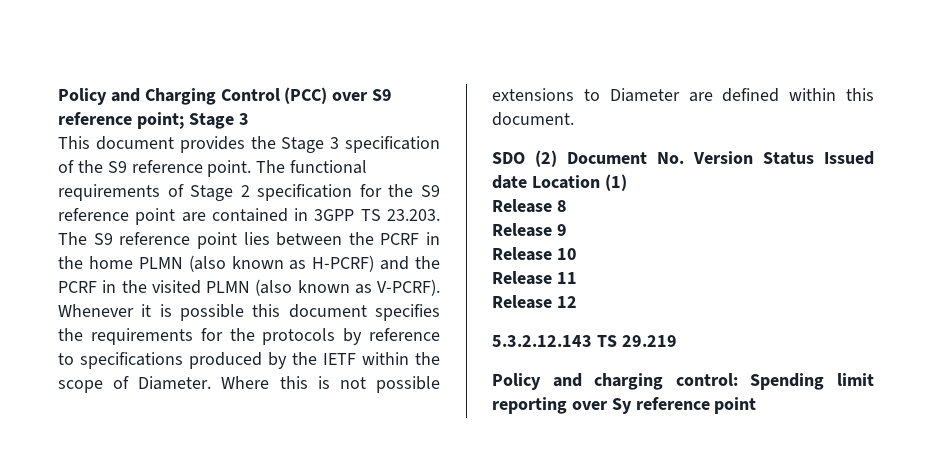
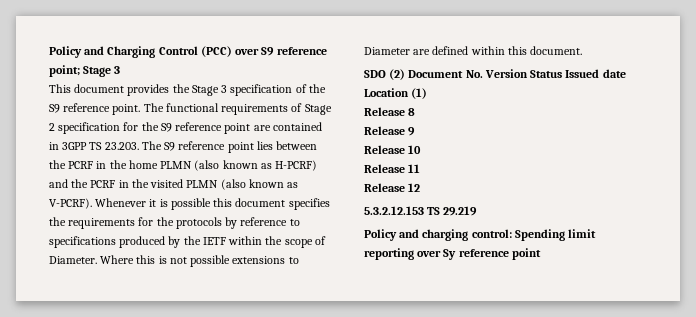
[492,335,592,347] 5.3.2.12.143 -> [364,206,424,215] 5.3.2.12.153

